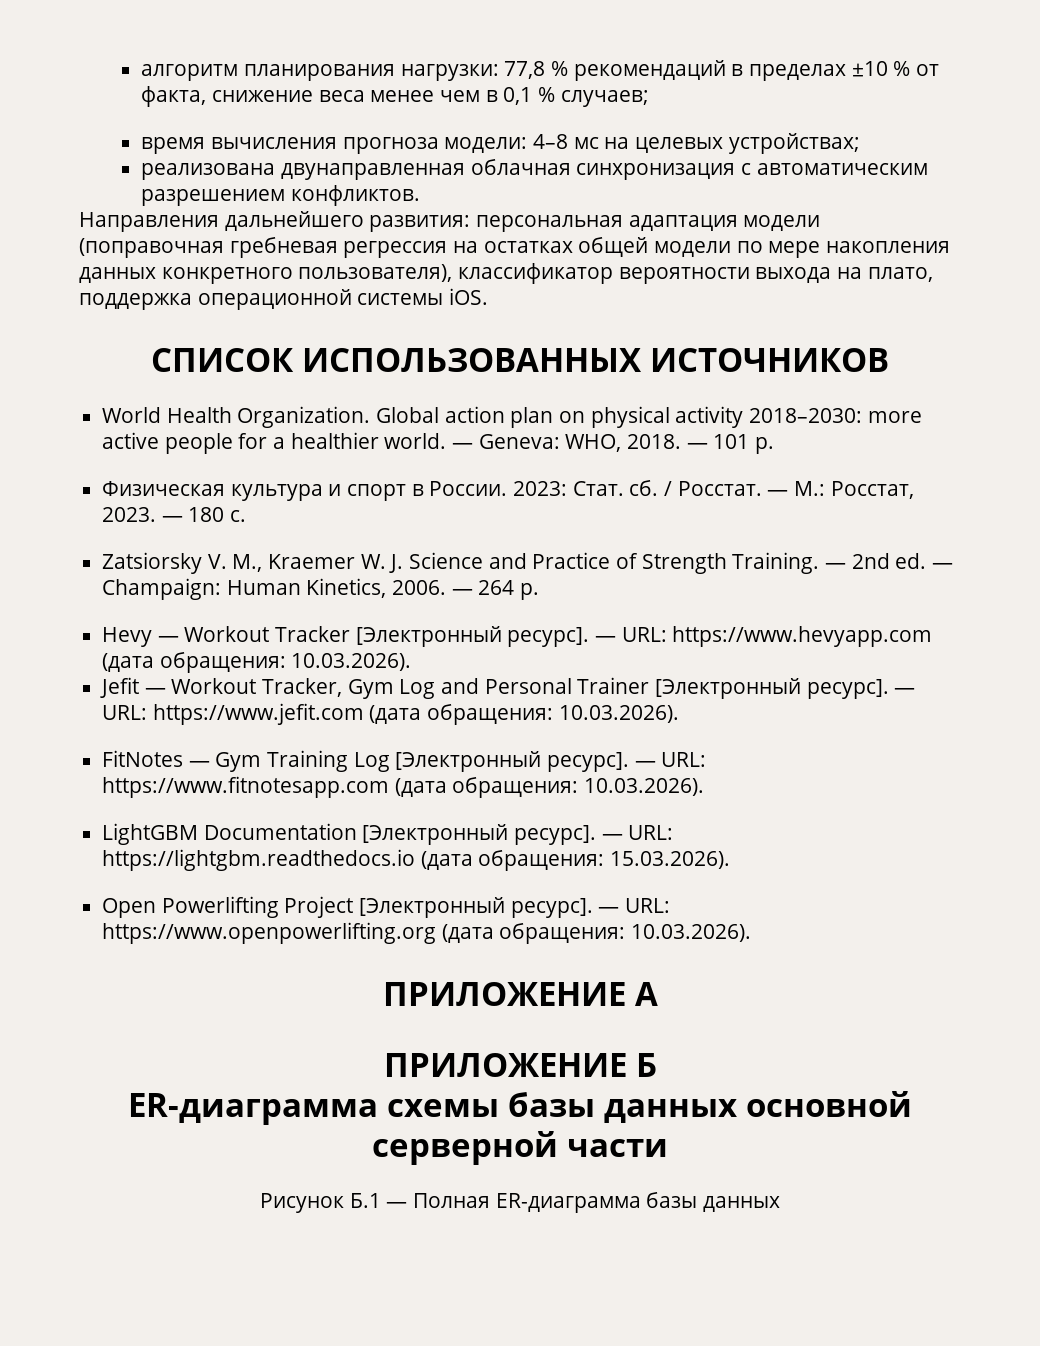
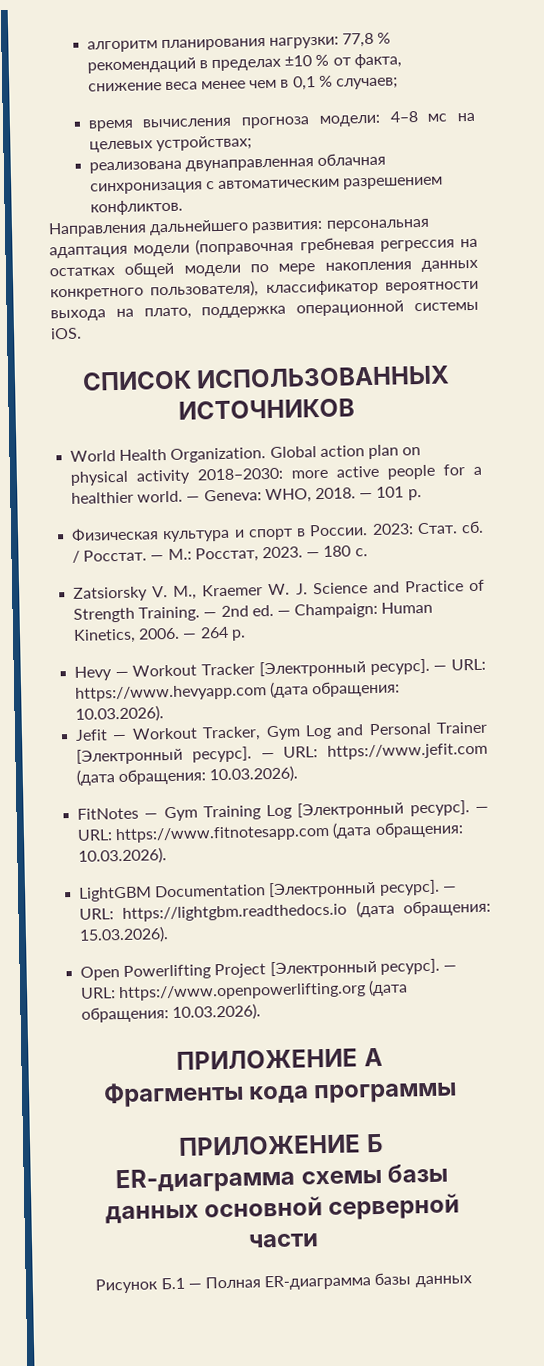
(658, 994) none -> [102,1080,458,1108] // Фрагменты кода программы

